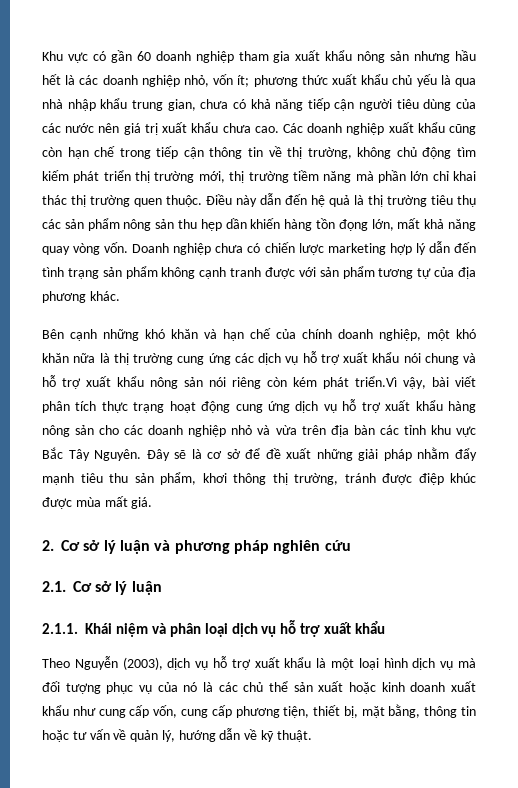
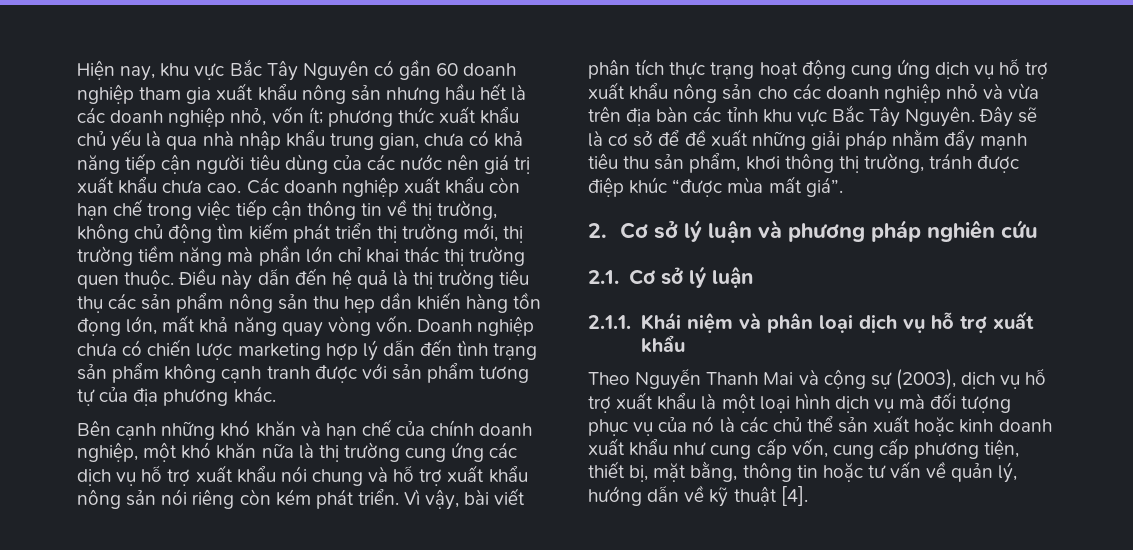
[42,51,88,63] Khu vực -> [77,59,369,81] Hiện nay, khu vực Bắc Tây Nguyên
[449,124,477,135] cũng -> (485, 185) none
(151, 153) none -> [197,200,231,220] việc
[355,376,397,387] triển.Vì -> [357,489,421,505] triển. Vì
[448,401,477,413] hàng -> (669, 91) none
[42,497,72,509] được -> [672,178,723,197] “được
[131,497,153,509] giá. -> [805,177,843,197] giá”.
(118, 663) none -> [706,369,892,389] Thanh Mai và cộng sự
[276,730,312,742] thuật. -> [733,486,808,506] thuật [4].

